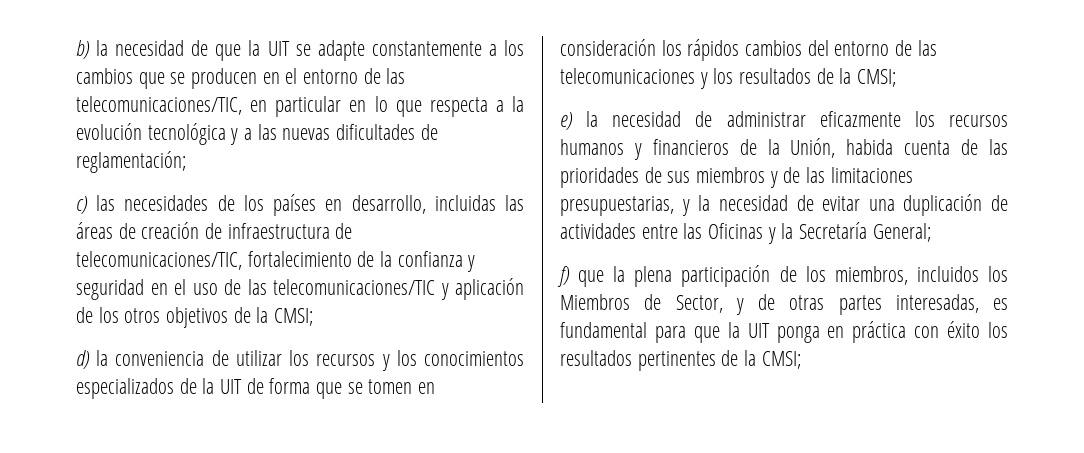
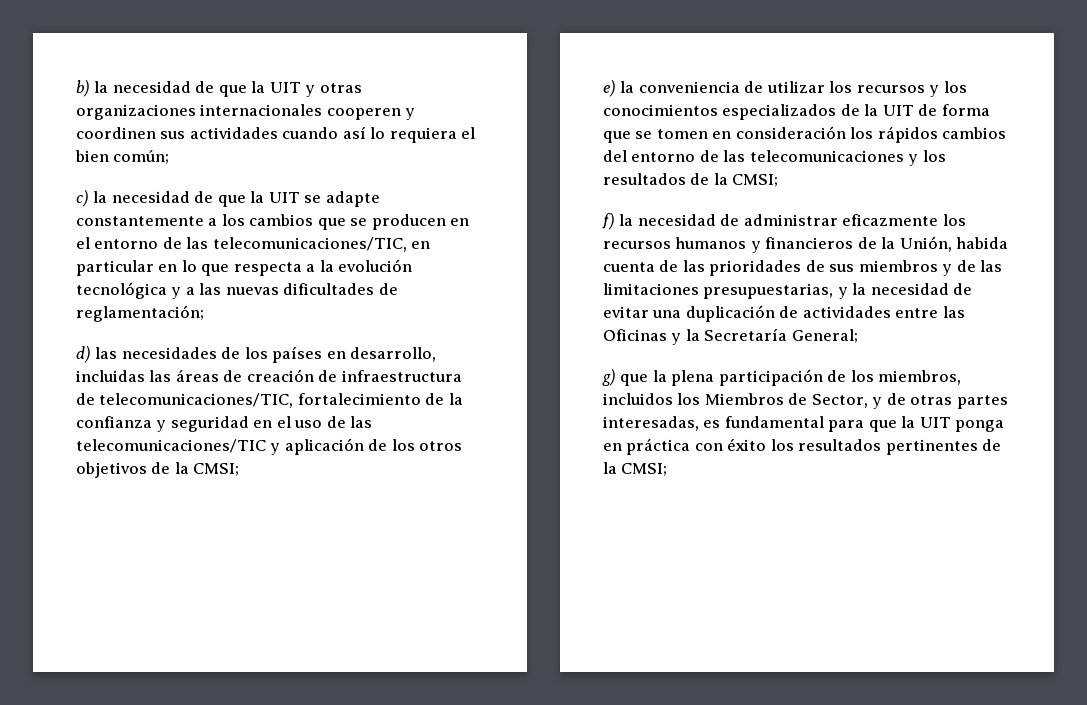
(290, 48) none -> [305,83,362,97] [76,104,416,120] [76,126,476,143] [75,150,170,164] [76,190,300,207] y otras organizaciones internacionales cooperen y coordinen sus actividades cuando así lo requiera el bien común; // c) la necesidad de que la UIT
[76,196,88,214] c) -> [76,346,91,363] d)
[76,350,90,369] d) -> [603,80,616,97] e)
[560,112,573,130] e) -> [602,213,615,230] f)
[557,266,570,287] f) -> [602,369,616,386] g)

